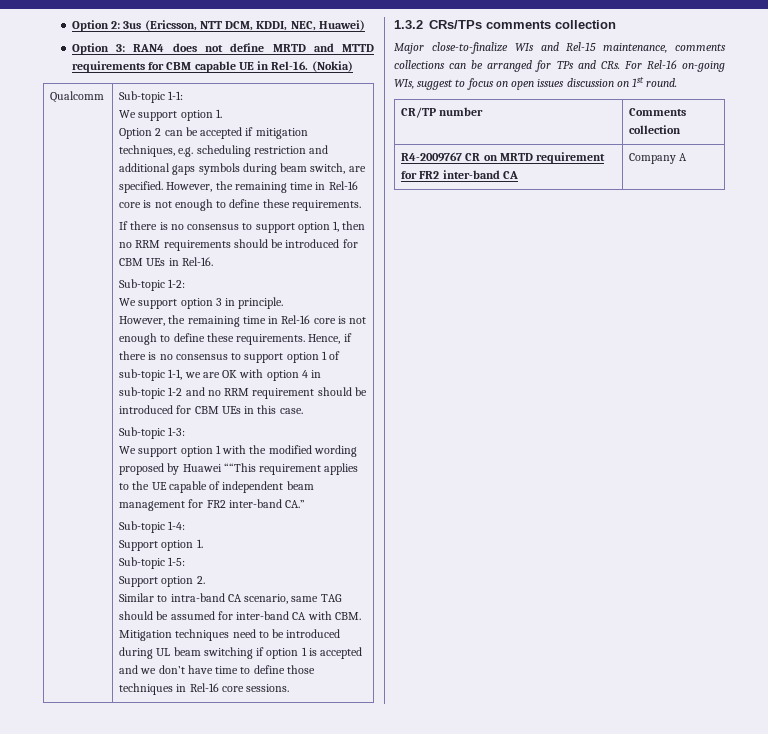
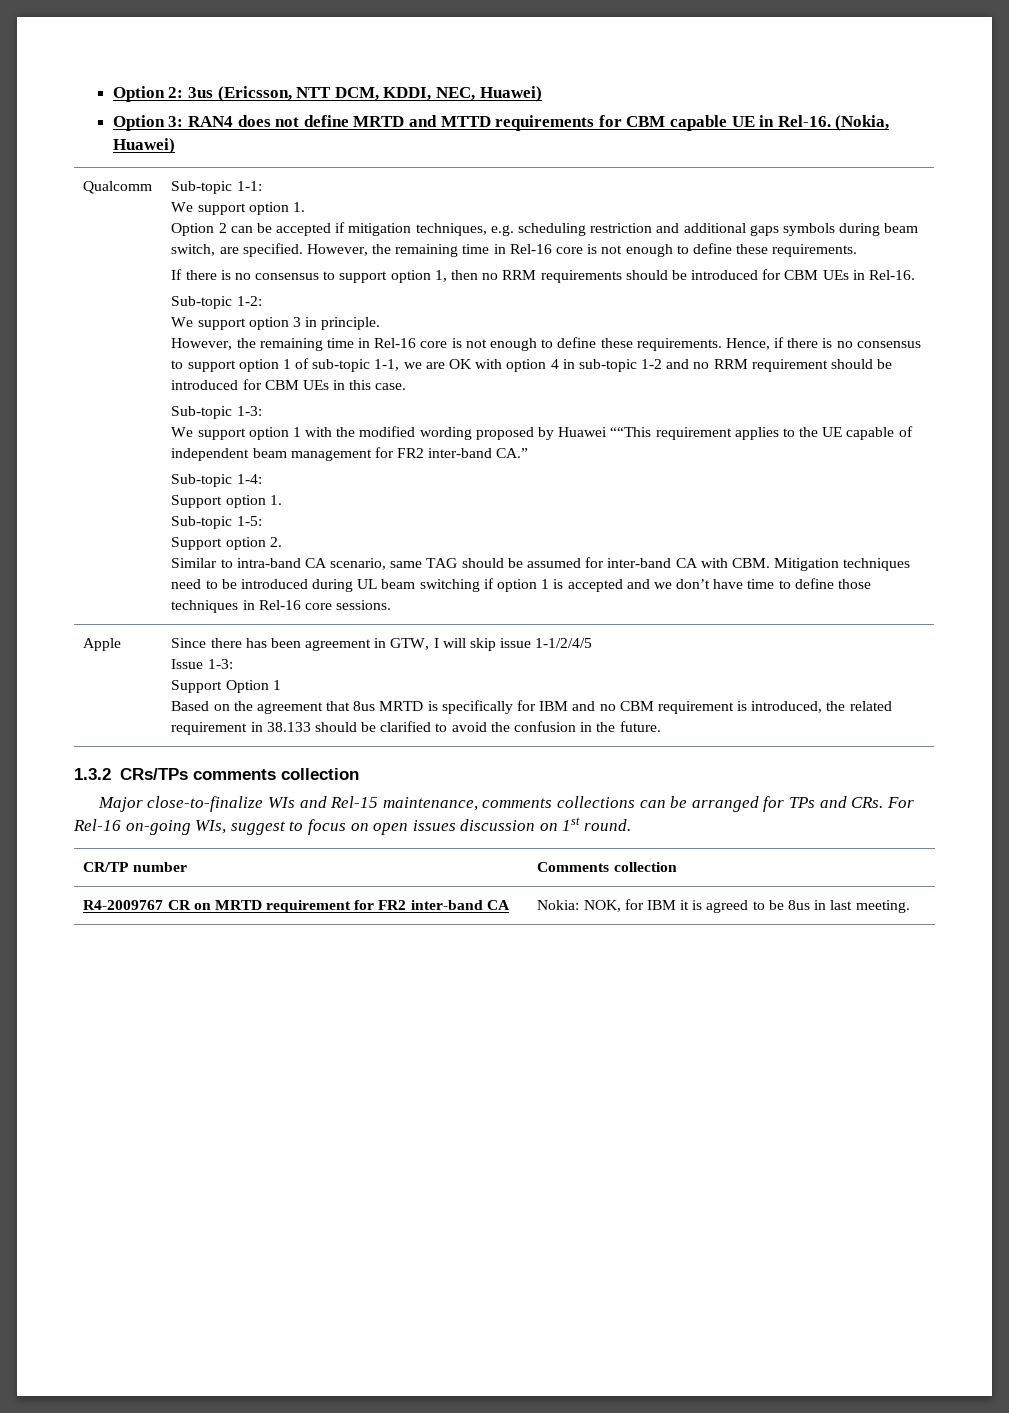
[311,61,353,72] (Nokia) -> [835,115,890,131] [112,138,175,154] (Nokia, Huawei)
(290, 688) none -> [83,638,122,651] [171,638,593,651] [171,659,233,669] [171,680,281,693] [171,700,892,714] [171,721,661,735] // Apple | Since there has been agreement in GTW, I will skip issue 1-1/2/4/5 // Issue 1-3: // Support Option 1 // Based on the agreement that 8us MRTD is specifically for IBM and no CBM requirement is introduced, the related requirement in 38.133 should be clarified to avoid the confusion in the future.
[629,153,688,164] Company A -> [537,899,910,913] Nokia: NOK, for IBM it is agreed to be 8us in last meeting.

